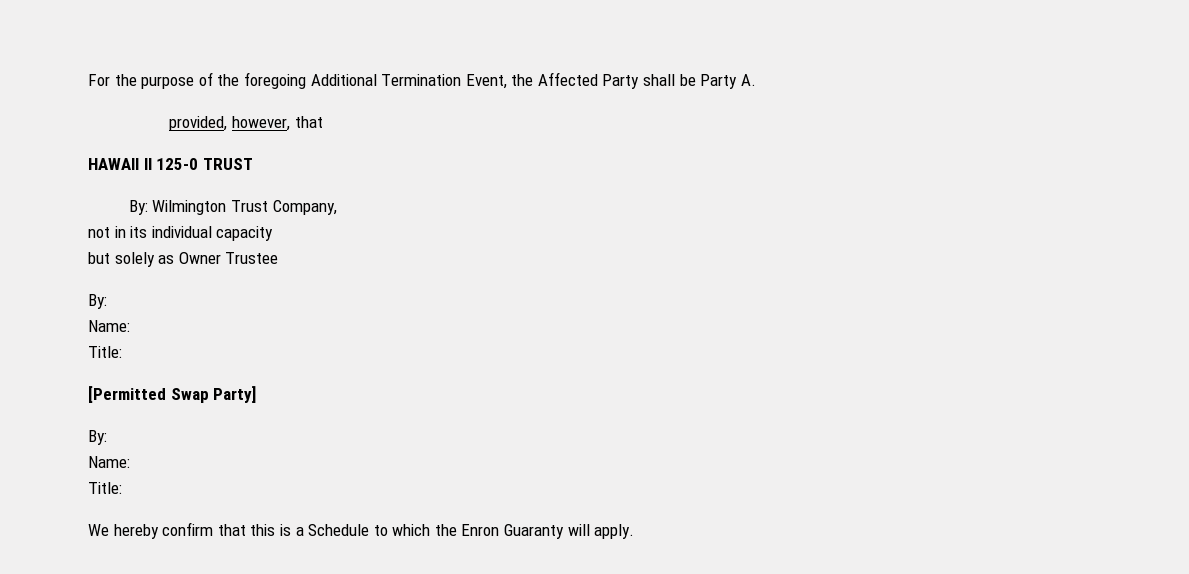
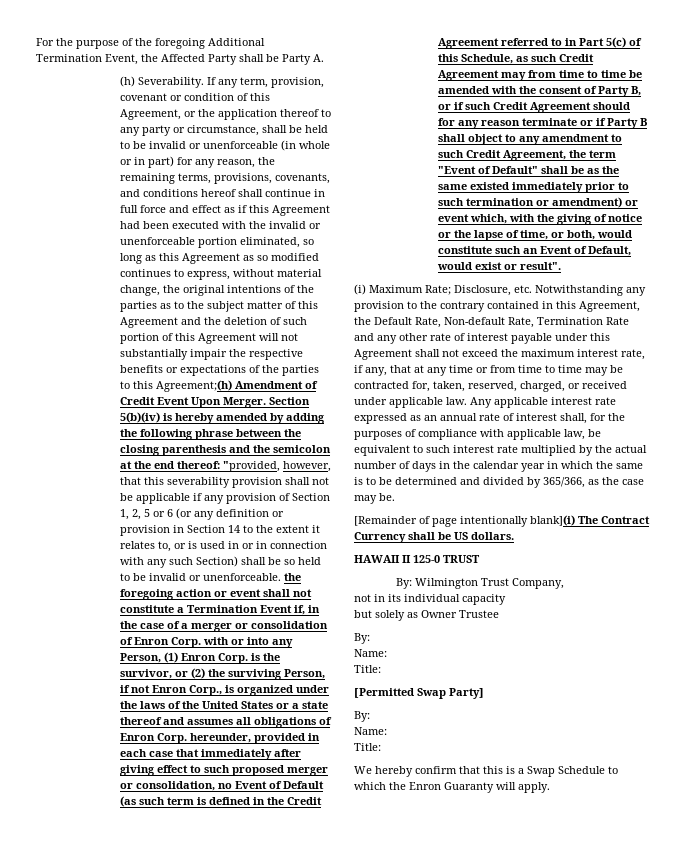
[169,116,323,131] provided, however, that -> [119,76,324,88] [119,93,270,101] [119,109,331,120] [119,125,328,136] [119,140,330,151] [119,156,275,168] [119,173,330,184] [119,189,325,197] [119,205,330,216] [119,221,321,229] [119,237,314,248] [119,253,319,264] [119,269,322,280] [119,285,314,296] [119,301,318,312] [119,317,307,328] [119,333,298,344] [119,349,303,360] [119,365,319,376] [119,380,318,392] [119,397,310,408] [119,412,325,424] [119,429,301,440] [119,445,331,456] [119,461,331,472] [119,477,329,488] [119,493,330,504] [119,508,284,520] [119,525,320,536] [119,541,327,552] [119,556,321,568] [119,573,301,581] [119,589,312,600] [119,605,320,615] [119,621,328,632] [119,637,293,648] [119,652,280,664] [119,668,325,680] [119,685,329,696] [119,701,328,709] [119,717,332,728] [119,733,320,744] [119,749,301,760] [119,765,328,776] [119,781,324,791] [119,796,322,807] [437,37,642,49] [437,54,594,64] [437,70,642,81] [437,86,641,97] [437,102,630,113] [437,118,647,129] [437,134,622,145] [437,150,616,161] [437,166,619,174] [437,182,629,193] [437,197,638,208] [437,214,642,225] [437,230,632,241] [437,246,631,256] [436,262,561,270] [354,284,646,296] [354,301,640,312] [354,317,629,328] [354,333,610,344] [354,349,645,360] [354,365,623,376] [354,381,627,392] [354,397,616,408] [354,413,625,424] [354,429,601,440] [354,445,647,456] [354,461,643,472] [354,477,644,488] [354,493,395,504] [354,515,650,527] [354,532,514,543] (h) Severability. If any term, provision, covenant or condition of this Agreement, or the application thereof to any party or circumstance, shall be held to be invalid or unenforceable (in whole or in part) for any reason, the remaining terms, provisions, covenants, and conditions hereof shall continue in full force and effect as if this Agreement had been executed with the invalid or unenforceable portion eliminated, so long as this Agreement as so modified continues to express, without material change, the original intentions of the parties as to the subject matter of this Agreement and the deletion of such portion of this Agreement will not substantially impair the respective benefits or expectations of the parties to this Agreement;(h) Amendment of Credit Event Upon Merger. Section 5(b)(iv) is hereby amended by adding the following phrase between the closing parenthesis and the semicolon at the end thereof: "provided, however, that this severability provision shall not be applicable if any provision of Section 1, 2, 5 or 6 (or any definition or provision in Section 14 to the extent it relates to, or is used in or in connection with any such Section) shall be so held to be invalid or unenforceable. the foregoing action or event shall not constitute a Termination Event if, in the case of a merger or consolidation of Enron Corp. with or into any Person, (1) Enron Corp. is the survivor, or (2) the surviving Person, if not Enron Corp., is organized under the laws of the United States or a state thereof and assumes all obligations of Enron Corp. hereunder, provided in each case that immediately after giving effect to such proposed merger or consolidation, no Event of Default (as such term is defined in the Credit Agreement referred to in Part 5(c) of this Schedule, as such Credit Agreement may from time to time be amended with the consent of Party B, or if such Credit Agreement should for any reason terminate or if Party B shall object to any amendment to such Credit Agreement, the term "Event of Default" shall be as the same existed immediately prior to such termination or amendment) or event which, with the giving of notice or the lapse of time, or both, would constitute such an Event of Default, would exist or result". // (i) Maximum Rate; Disclosure, etc. Notwithstanding any provision to the contrary contained in this Agreement, the Default Rate, Non-default Rate, Termination Rate and any other rate of interest payable under this Agreement shall not exceed the maximum interest rate, if any, that at any time or from time to time may be contracted for, taken, reserved, charged, or received under applicable law. Any applicable interest rate expressed as an annual rate of interest shall, for the purposes of compliance with applicable law, be equivalent to such interest rate multiplied by the actual number of days in the calendar year in which the same is to be determined and divided by 365/366, as the case may be. // [Remainder of page intentionally blank](i) The Contract Currency shall be US dollars.
(304, 531) none -> [527,766,555,777] Swap

